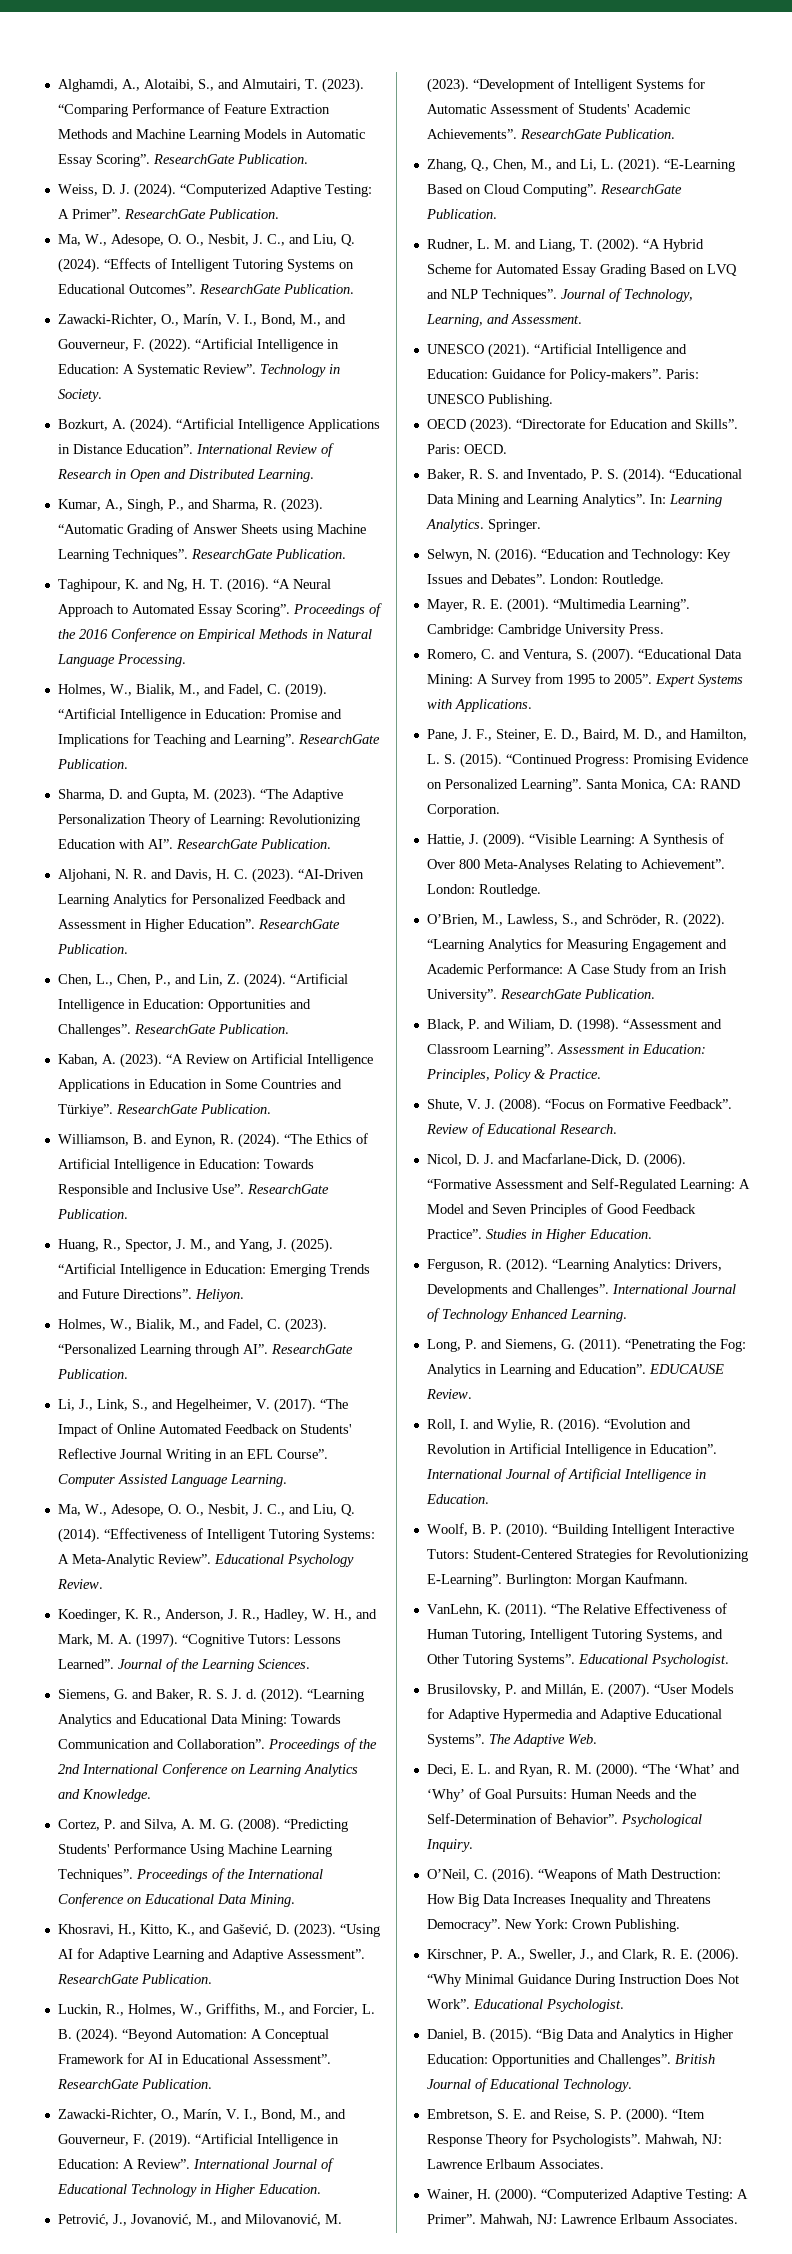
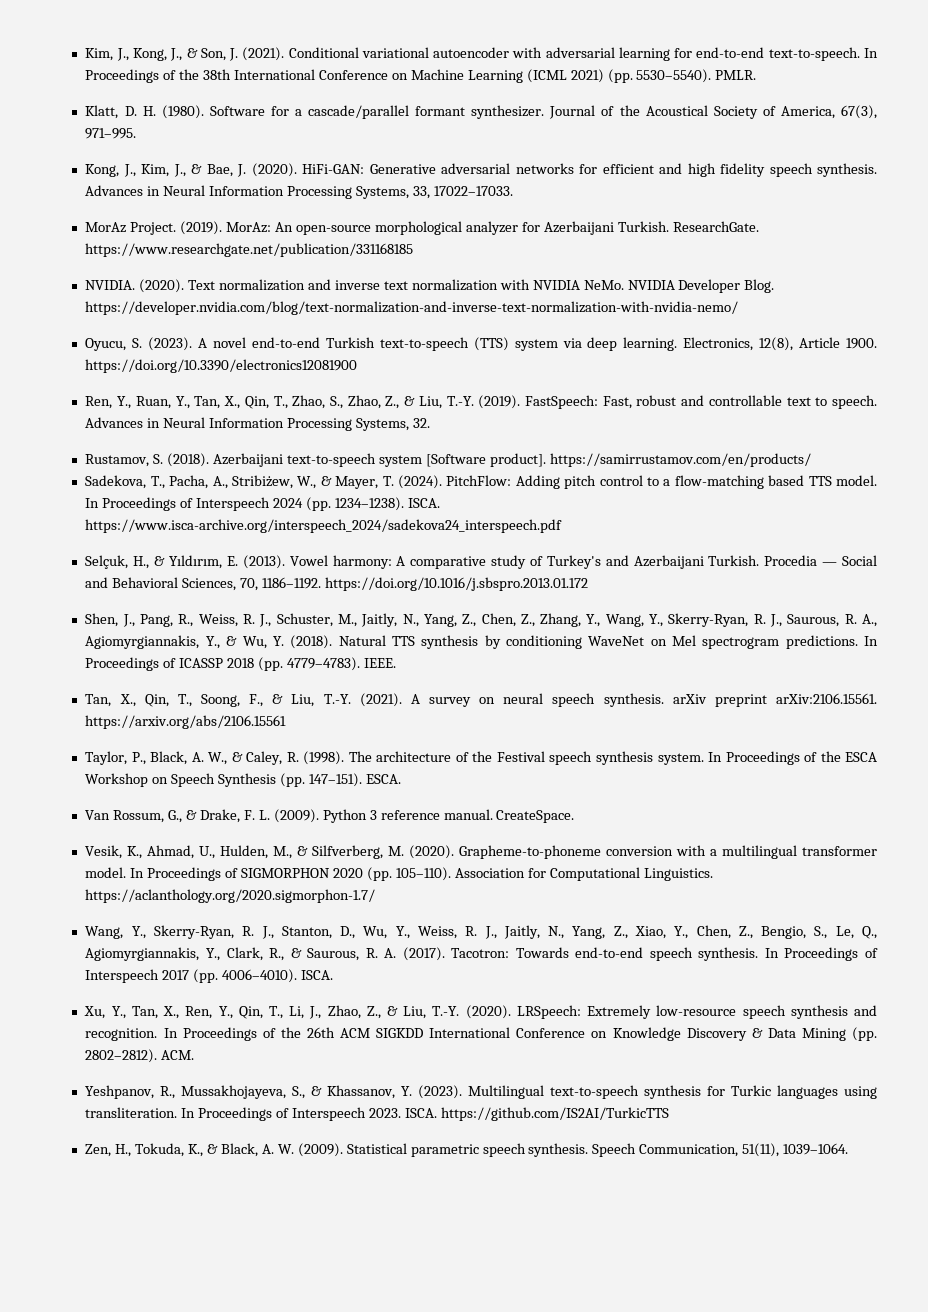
[57,78,364,93] [57,103,330,117] [57,129,365,142] [57,154,308,167] [57,183,372,198] [57,209,279,219] [57,234,355,247] [57,258,354,273] [57,284,354,294] [57,314,346,326] [57,338,339,353] [57,364,340,377] [57,389,102,402] [57,418,380,433] [57,443,334,457] [56,469,314,482] [57,498,323,513] [57,523,366,537] [57,549,346,562] [57,578,331,593] [57,603,382,617] [57,628,372,642] [56,654,186,667] [57,683,327,698] [57,708,342,722] [57,733,380,747] [56,759,128,769] [57,788,343,803] [57,813,360,827] [57,839,331,849] [57,868,364,883] [57,893,346,907] [57,919,340,932] [56,944,128,954] [57,973,348,988] [57,999,311,1012] [57,1024,289,1037] [57,1053,373,1068] [57,1079,342,1092] [57,1104,271,1117] [57,1133,368,1148] [57,1158,314,1172] [57,1184,329,1197] [56,1209,128,1219] [57,1238,333,1253] [57,1263,370,1277] [57,1289,244,1302] [57,1318,327,1333] [57,1344,353,1357] [56,1369,128,1379] [57,1398,348,1413] [57,1423,352,1437] [57,1448,328,1462] [57,1474,287,1487] [57,1504,355,1517] [57,1528,375,1543] [57,1554,354,1567] [56,1579,103,1589] [57,1609,377,1622] [57,1633,341,1648] [57,1658,310,1672] [57,1688,364,1703] [57,1714,341,1727] [57,1738,377,1752] [57,1763,358,1777] [57,1789,151,1802] [57,1818,348,1833] [57,1843,332,1857] [57,1868,323,1882] [57,1893,295,1907] [57,1923,380,1938] [57,1948,365,1962] [56,1974,212,1984] [57,2003,375,2016] [57,2028,329,2043] [57,2053,331,2064] [56,2079,212,2089] [57,2109,346,2121] [57,2133,339,2148] [57,2158,334,2172] [56,2184,321,2197] [57,2214,342,2226] [426,78,705,93] [426,103,690,114] [426,129,675,139] [426,158,735,173] [426,184,682,197] [425,209,497,219] [426,238,704,253] [426,263,737,277] [426,288,693,302] [425,314,582,327] [426,343,687,358] [426,368,699,382] [426,394,553,407] [426,418,738,433] [426,444,507,454] [426,468,742,483] [426,494,722,507] [425,519,541,532] [426,548,731,563] [426,574,664,587] [426,598,690,613] [426,624,664,637] [426,648,742,663] [426,673,743,687] [426,699,532,712] [426,729,747,741] [426,753,748,768] [426,779,740,792] [426,804,500,817] [426,833,724,848] [426,859,725,872] [426,884,541,897] [426,913,725,928] [426,938,727,952] [426,963,727,977] [426,989,655,1002] [426,1018,722,1033] [426,1044,706,1057] [425,1069,601,1082] [426,1098,732,1113] [425,1123,617,1137] [426,1153,686,1168] [426,1178,750,1192] [426,1203,696,1217] [426,1229,652,1242] [426,1258,722,1273] [426,1284,736,1297] [426,1308,627,1322] [426,1338,746,1353] [426,1364,724,1377] [425,1389,472,1399] [426,1418,691,1433] [426,1443,717,1457] [425,1468,706,1482] [425,1494,489,1504] [426,1523,734,1538] [426,1548,748,1562] [426,1573,688,1587] [426,1603,727,1618] [426,1629,723,1642] [426,1654,729,1667] [426,1683,734,1698] [426,1708,722,1722] [426,1734,597,1747] [426,1763,740,1778] [426,1788,696,1802] [426,1813,702,1827] [425,1839,473,1852] [426,1868,721,1883] [426,1894,711,1907] [426,1919,680,1932] [426,1948,739,1963] [426,1974,739,1987] [426,1999,624,2012] [426,2028,733,2043] [426,2054,715,2067] [426,2078,632,2092] [426,2108,705,2123] [426,2133,722,2147] [426,2159,604,2169] [426,2188,748,2203] [426,2214,738,2226] Alghamdi, A., Alotaibi, S., and Almutairi, T. (2023). “Comparing Performance of Feature Extraction Methods and Machine Learning Models in Automatic Essay Scoring”. ResearchGate Publication. // Weiss, D. J. (2024). “Computerized Adaptive Testing: A Primer”. ResearchGate Publication. // Ma, W., Adesope, O. O., Nesbit, J. C., and Liu, Q. (2024). “Effects of Intelligent Tutoring Systems on Educational Outcomes”. ResearchGate Publication. // Zawacki-Richter, O., Marín, V. I., Bond, M., and Gouverneur, F. (2022). “Artificial Intelligence in Education: A Systematic Review”. Technology in Society. // Bozkurt, A. (2024). “Artificial Intelligence Applications in Distance Education”. International Review of Research in Open and Distributed Learning. // Kumar, A., Singh, P., and Sharma, R. (2023). “Automatic Grading of Answer Sheets using Machine Learning Techniques”. ResearchGate Publication. // Taghipour, K. and Ng, H. T. (2016). “A Neural Approach to Automated Essay Scoring”. Proceedings of the 2016 Conference on Empirical Methods in Natural Language Processing. // Holmes, W., Bialik, M., and Fadel, C. (2019). “Artificial Intelligence in Education: Promise and Implications for Teaching and Learning”. ResearchGate Publication. // Sharma, D. and Gupta, M. (2023). “The Adaptive Personalization Theory of Learning: Revolutionizing Education with AI”. ResearchGate Publication. // Aljohani, N. R. and Davis, H. C. (2023). “AI-Driven Learning Analytics for Personalized Feedback and Assessment in Higher Education”. ResearchGate Publication. // Chen, L., Chen, P., and Lin, Z. (2024). “Artificial Intelligence in Education: Opportunities and Challenges”. ResearchGate Publication. // Kaban, A. (2023). “A Review on Artificial Intelligence Applications in Education in Some Countries and Türkiye”. ResearchGate Publication. // Williamson, B. and Eynon, R. (2024). “The Ethics of Artificial Intelligence in Education: Towards Responsible and Inclusive Use”. ResearchGate Publication. // Huang, R., Spector, J. M., and Yang, J. (2025). “Artificial Intelligence in Education: Emerging Trends and Future Directions”. Heliyon. // Holmes, W., Bialik, M., and Fadel, C. (2023). “Personalized Learning through AI”. ResearchGate Publication. // Li, J., Link, S., and Hegelheimer, V. (2017). “The Impact of Online Automated Feedback on Students' Reflective Journal Writing in an EFL Course”. Computer Assisted Language Learning. // Ma, W., Adesope, O. O., Nesbit, J. C., and Liu, Q. (2014). “Effectiveness of Intelligent Tutoring Systems: A Meta-Analytic Review”. Educational Psychology Review. // Koedinger, K. R., Anderson, J. R., Hadley, W. H., and Mark, M. A. (1997). “Cognitive Tutors: Lessons Learned”. Journal of the Learning Sciences. // Siemens, G. and Baker, R. S. J. d. (2012). “Learning Analytics and Educational Data Mining: Towards Communication and Collaboration”. Proceedings of the 2nd International Conference on Learning Analytics and Knowledge. // Cortez, P. and Silva, A. M. G. (2008). “Predicting Students' Performance Using Machine Learning Techniques”. Proceedings of the International Conference on Educational Data Mining. // Khosravi, H., Kitto, K., and Gašević, D. (2023). “Using AI for Adaptive Learning and Adaptive Assessment”. ResearchGate Publication. // Luckin, R., Holmes, W., Griffiths, M., and Forcier, L. B. (2024). “Beyond Automation: A Conceptual Framework for AI in Educational Assessment”. ResearchGate Publication. // Zawacki-Richter, O., Marín, V. I., Bond, M., and Gouverneur, F. (2019). “Artificial Intelligence in Education: A Review”. International Journal of Educational Technology in Higher Education. // Petrović, J., Jovanović, M., and Milovanović, M. (2023). “Development of Intelligent Systems for Automatic Assessment of Students' Academic Achievements”. ResearchGate Publication. // Zhang, Q., Chen, M., and Li, L. (2021). “E-Learning Based on Cloud Computing”. ResearchGate Publication. // Rudner, L. M. and Liang, T. (2002). “A Hybrid Scheme for Automated Essay Grading Based on LVQ and NLP Techniques”. Journal of Technology, Learning, and Assessment. // UNESCO (2021). “Artificial Intelligence and Education: Guidance for Policy-makers”. Paris: UNESCO Publishing. // OECD (2023). “Directorate for Education and Skills”. Paris: OECD. // Baker, R. S. and Inventado, P. S. (2014). “Educational Data Mining and Learning Analytics”. In: Learning Analytics. Springer. // Selwyn, N. (2016). “Education and Technology: Key Issues and Debates”. London: Routledge. // Mayer, R. E. (2001). “Multimedia Learning”. Cambridge: Cambridge University Press. // Romero, C. and Ventura, S. (2007). “Educational Data Mining: A Survey from 1995 to 2005”. Expert Systems with Applications. // Pane, J. F., Steiner, E. D., Baird, M. D., and Hamilton, L. S. (2015). “Continued Progress: Promising Evidence on Personalized Learning”. Santa Monica, CA: RAND Corporation. // Hattie, J. (2009). “Visible Learning: A Synthesis of Over 800 Meta-Analyses Relating to Achievement”. London: Routledge. // O’Brien, M., Lawless, S., and Schröder, R. (2022). “Learning Analytics for Measuring Engagement and Academic Performance: A Case Study from an Irish University”. ResearchGate Publication. // Black, P. and Wiliam, D. (1998). “Assessment and Classroom Learning”. Assessment in Education: Principles, Policy & Practice. // Shute, V. J. (2008). “Focus on Formative Feedback”. Review of Educational Research. // Nicol, D. J. and Macfarlane‐Dick, D. (2006). “Formative Assessment and Self‐Regulated Learning: A Model and Seven Principles of Good Feedback Practice”. Studies in Higher Education. // Ferguson, R. (2012). “Learning Analytics: Drivers, Developments and Challenges”. International Journal of Technology Enhanced Learning. // Long, P. and Siemens, G. (2011). “Penetrating the Fog: Analytics in Learning and Education”. EDUCAUSE Review. // Roll, I. and Wylie, R. (2016). “Evolution and Revolution in Artificial Intelligence in Education”. International Journal of Artificial Intelligence in Education. // Woolf, B. P. (2010). “Building Intelligent Interactive Tutors: Student-Centered Strategies for Revolutionizing E-Learning”. Burlington: Morgan Kaufmann. // VanLehn, K. (2011). “The Relative Effectiveness of Human Tutoring, Intelligent Tutoring Systems, and Other Tutoring Systems”. Educational Psychologist. // Brusilovsky, P. and Millán, E. (2007). “User Models for Adaptive Hypermedia and Adaptive Educational Systems”. The Adaptive Web. // Deci, E. L. and Ryan, R. M. (2000). “The ‘What’ and ‘Why’ of Goal Pursuits: Human Needs and the Self-Determination of Behavior”. Psychological Inquiry. // O’Neil, C. (2016). “Weapons of Math Destruction: How Big Data Increases Inequality and Threatens Democracy”. New York: Crown Publishing. // Kirschner, P. A., Sweller, J., and Clark, R. E. (2006). “Why Minimal Guidance During Instruction Does Not Work”. Educational Psychologist. // Daniel, B. (2015). “Big Data and Analytics in Higher Education: Opportunities and Challenges”. British Journal of Educational Technology. // Embretson, S. E. and Reise, S. P. (2000). “Item Response Theory for Psychologists”. Mahwah, NJ: Lawrence Erlbaum Associates. // Wainer, H. (2000). “Computerized Adaptive Testing: A Primer”. Mahwah, NJ: Lawrence Erlbaum Associates. -> [85,47,878,61] [85,69,757,83] [85,105,878,119] [85,128,137,139] [85,163,877,177] [85,185,513,199] [85,221,759,235] [85,243,414,257] [85,279,775,293] [85,301,739,315] [85,337,877,351] [85,359,358,373] [85,395,878,409] [85,417,430,431] [85,453,811,467] [85,475,878,489] [85,497,440,511] [85,519,563,533] [85,555,878,569] [85,577,589,591] [85,613,877,627] [85,635,878,649] [85,657,396,671] [85,693,877,707] [85,715,287,729] [85,751,878,765] [85,773,401,787] [85,809,575,823] [85,845,877,859] [85,867,713,881] [85,889,376,903] [85,925,878,939] [85,947,878,961] [85,969,334,983] [84,1005,877,1019] [85,1027,877,1041] [85,1049,195,1063] [85,1085,878,1099] [85,1107,669,1121] [85,1143,849,1157] Kim, J., Kong, J., & Son, J. (2021). Conditional variational autoencoder with adversarial learning for end-to-end text-to-speech. In Proceedings of the 38th International Conference on Machine Learning (ICML 2021) (pp. 5530–5540). PMLR. // Klatt, D. H. (1980). Software for a cascade/parallel formant synthesizer. Journal of the Acoustical Society of America, 67(3), 971–995. // Kong, J., Kim, J., & Bae, J. (2020). HiFi-GAN: Generative adversarial networks for efficient and high fidelity speech synthesis. Advances in Neural Information Processing Systems, 33, 17022–17033. // MorAz Project. (2019). MorAz: An open-source morphological analyzer for Azerbaijani Turkish. ResearchGate. https://www.researchgate.net/publication/331168185 // NVIDIA. (2020). Text normalization and inverse text normalization with NVIDIA NeMo. NVIDIA Developer Blog. https://developer.nvidia.com/blog/text-normalization-and-inverse-text-normalization-with-nvidia-nemo/ // Oyucu, S. (2023). A novel end-to-end Turkish text-to-speech (TTS) system via deep learning. Electronics, 12(8), Article 1900. https://doi.org/10.3390/electronics12081900 // Ren, Y., Ruan, Y., Tan, X., Qin, T., Zhao, S., Zhao, Z., & Liu, T.-Y. (2019). FastSpeech: Fast, robust and controllable text to speech. Advances in Neural Information Processing Systems, 32. // Rustamov, S. (2018). Azerbaijani text-to-speech system [Software product]. https://samirrustamov.com/en/products/ // Sadekova, T., Pacha, A., Stribiżew, W., & Mayer, T. (2024). PitchFlow: Adding pitch control to a flow-matching based TTS model. In Proceedings of Interspeech 2024 (pp. 1234–1238). ISCA. https://www.isca-archive.org/interspeech_2024/sadekova24_interspeech.pdf // Selçuk, H., & Yıldırım, E. (2013). Vowel harmony: A comparative study of Turkey's and Azerbaijani Turkish. Procedia — Social and Behavioral Sciences, 70, 1186–1192. https://doi.org/10.1016/j.sbspro.2013.01.172 // Shen, J., Pang, R., Weiss, R. J., Schuster, M., Jaitly, N., Yang, Z., Chen, Z., Zhang, Y., Wang, Y., Skerry-Ryan, R. J., Saurous, R. A., Agiomyrgiannakis, Y., & Wu, Y. (2018). Natural TTS synthesis by conditioning WaveNet on Mel spectrogram predictions. In Proceedings of ICASSP 2018 (pp. 4779–4783). IEEE. // Tan, X., Qin, T., Soong, F., & Liu, T.-Y. (2021). A survey on neural speech synthesis. arXiv preprint arXiv:2106.15561. https://arxiv.org/abs/2106.15561 // Taylor, P., Black, A. W., & Caley, R. (1998). The architecture of the Festival speech synthesis system. In Proceedings of the ESCA Workshop on Speech Synthesis (pp. 147–151). ESCA. // Van Rossum, G., & Drake, F. L. (2009). Python 3 reference manual. CreateSpace. // Vesik, K., Ahmad, U., Hulden, M., & Silfverberg, M. (2020). Grapheme-to-phoneme conversion with a multilingual transformer model. In Proceedings of SIGMORPHON 2020 (pp. 105–110). Association for Computational Linguistics. https://aclanthology.org/2020.sigmorphon-1.7/ // Wang, Y., Skerry-Ryan, R. J., Stanton, D., Wu, Y., Weiss, R. J., Jaitly, N., Yang, Z., Xiao, Y., Chen, Z., Bengio, S., Le, Q., Agiomyrgiannakis, Y., Clark, R., & Saurous, R. A. (2017). Tacotron: Towards end-to-end speech synthesis. In Proceedings of Interspeech 2017 (pp. 4006–4010). ISCA. // Xu, Y., Tan, X., Ren, Y., Qin, T., Li, J., Zhao, Z., & Liu, T.-Y. (2020). LRSpeech: Extremely low-resource speech synthesis and recognition. In Proceedings of the 26th ACM SIGKDD International Conference on Knowledge Discovery & Data Mining (pp. 2802–2812). ACM. // Yeshpanov, R., Mussakhojayeva, S., & Khassanov, Y. (2023). Multilingual text-to-speech synthesis for Turkic languages using transliteration. In Proceedings of Interspeech 2023. ISCA. https://github.com/IS2AI/TurkicTTS // Zen, H., Tokuda, K., & Black, A. W. (2009). Statistical parametric speech synthesis. Speech Communication, 51(11), 1039–1064.

